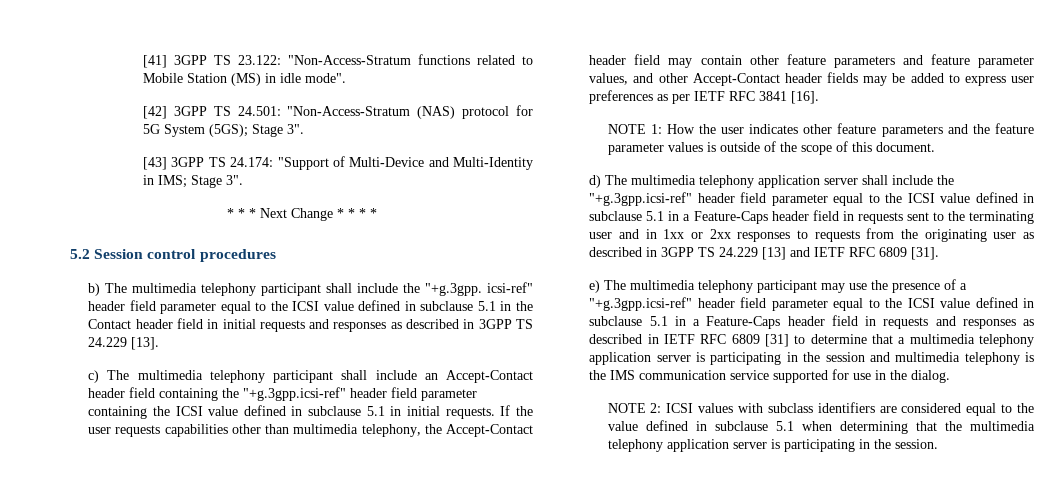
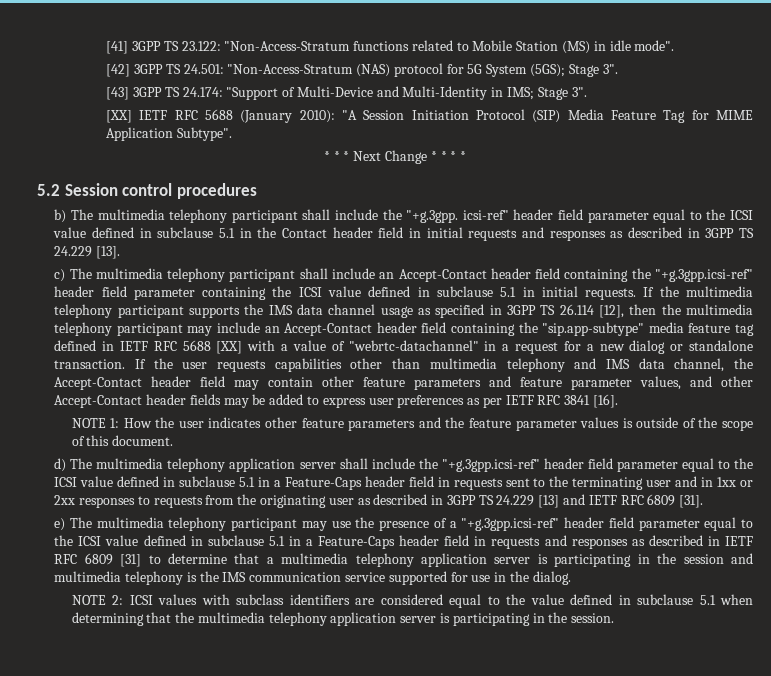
(244, 180) none -> [106,109,753,123] [106,127,232,141] // [XX] IETF RFC 5688 (January 2010): "A Session Initiation Protocol (SIP) Media Feature Tag for MIME Application Subtype".
(534, 411) none -> [685,286,753,297] [54,304,753,318] [54,322,754,336] [54,340,753,354] [54,358,173,369] multimedia telephony participant supports the IMS data channel usage as specified in 3GPP TS 26.114 [12], then the multimedia telephony participant may include an Accept-Contact header field containing the "sip.app-subtype" media feature tag defined in IETF RFC 5688 [XX] with a value of "webrtc-datachannel" in a request for a new dialog or standalone transaction. If the
[361,424,421,437] telephony, -> [506,358,725,372] telephony and IMS data channel,

